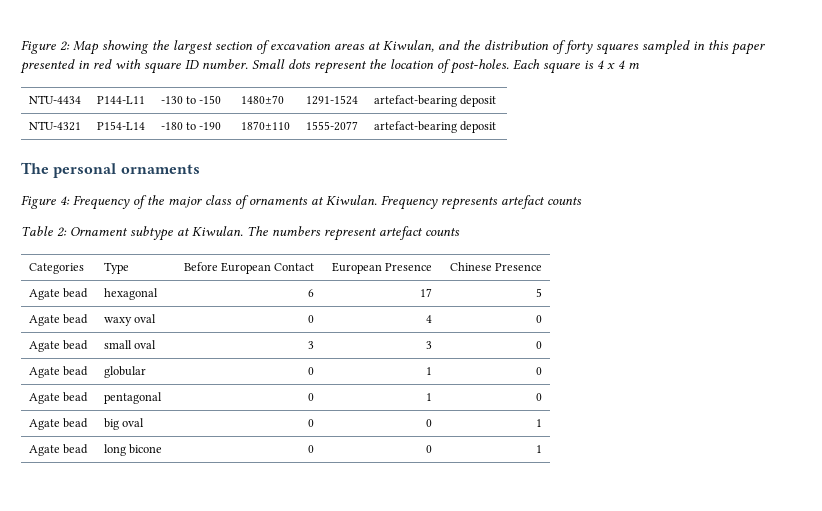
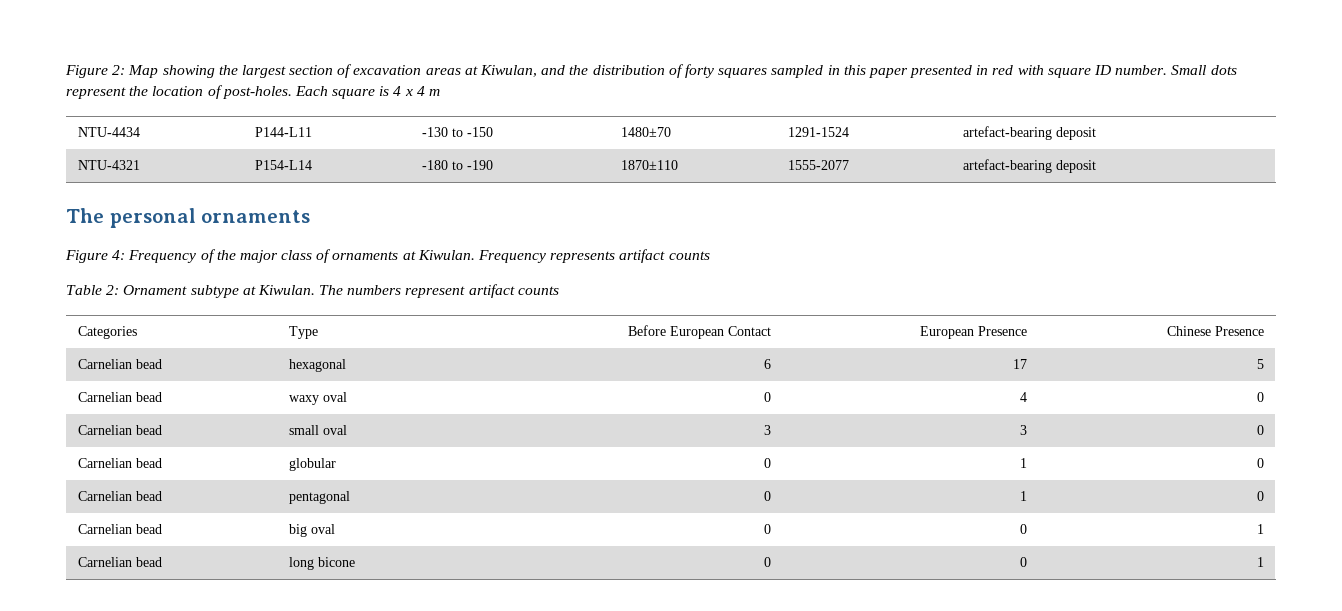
[501,195,545,209] artefact -> [619,249,666,263] artifact
[379,226,423,240] artefact -> [468,284,515,298] artifact
[28,289,60,300] Agate -> [78,359,133,369] Carnelian
[28,315,60,326] Agate -> [78,392,133,402] Carnelian
[28,341,60,352] Agate -> [78,425,133,435] Carnelian
[28,367,60,378] Agate -> [78,458,133,468] Carnelian
[28,393,60,404] Agate -> [78,491,133,501] Carnelian
[28,419,60,430] Agate -> [78,524,133,534] Carnelian
[28,445,60,456] Agate -> [78,557,133,567] Carnelian

